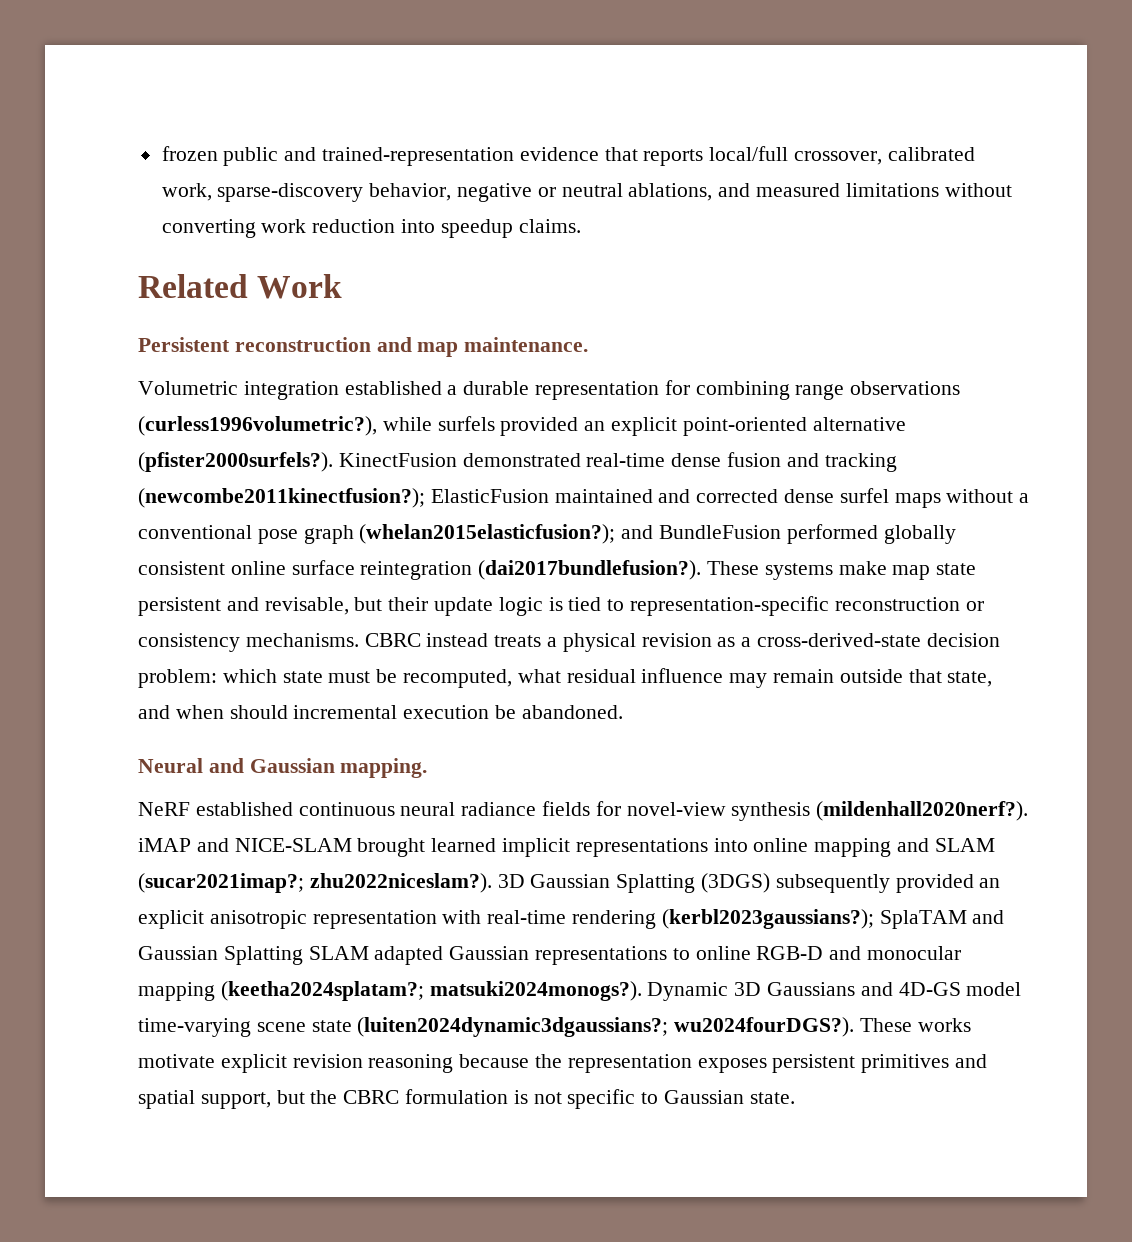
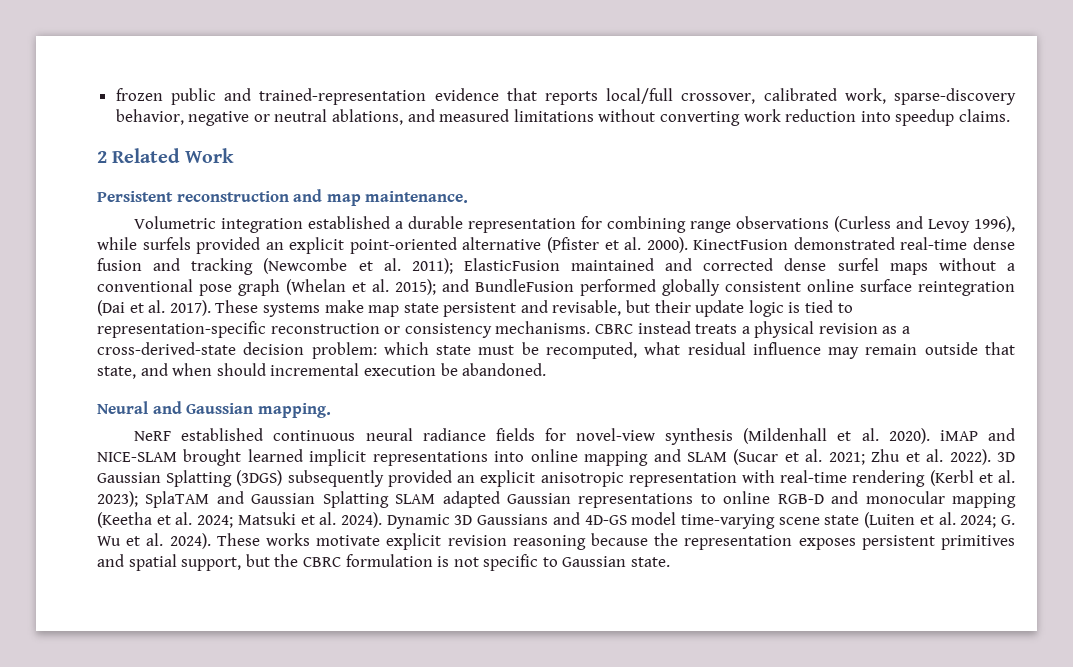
(581, 226) none -> [97,151,107,163] 2
[138,416,377,436] (curless1996volumetric?), -> [834,216,1016,233] (Curless and Levoy 1996),
[138,452,333,472] (pfister2000surfels?). -> [547,237,688,253] (Pfister et al. 2000).
[138,488,425,508] (newcombe2011kinectfusion?); -> [263,258,453,274] (Newcombe et al. 2011);
[359,524,616,544] (whelan2015elasticfusion?); -> [286,279,436,295] (Whelan et al. 2015);
[478,560,702,580] (dai2017bundlefusion?). -> [97,300,211,316] (Dai et al. 2017).
[816,801,1029,821] (mildenhall2020nerf?). -> [743,428,930,444] (Mildenhall et al. 2020).
[138,873,492,893] (sucar2021imap?; zhu2022niceslam?). -> [733,449,991,465] (Sucar et al. 2021; Zhu et al. 2022).
[661,909,874,929] (kerbl2023gaussians?); -> [929,470,1015,486] [97,491,138,507] (Kerbl et al. 2023);
[220,981,642,1001] (keetha2024splatam?; matsuki2024monogs?). -> [97,512,382,528] (Keetha et al. 2024; Matsuki et al. 2024).
[357,1017,855,1037] (luiten2024dynamic3dgaussians?; wu2024fourDGS?). -> [864,512,1015,528] [97,533,211,549] (Luiten et al. 2024; G. Wu et al. 2024).

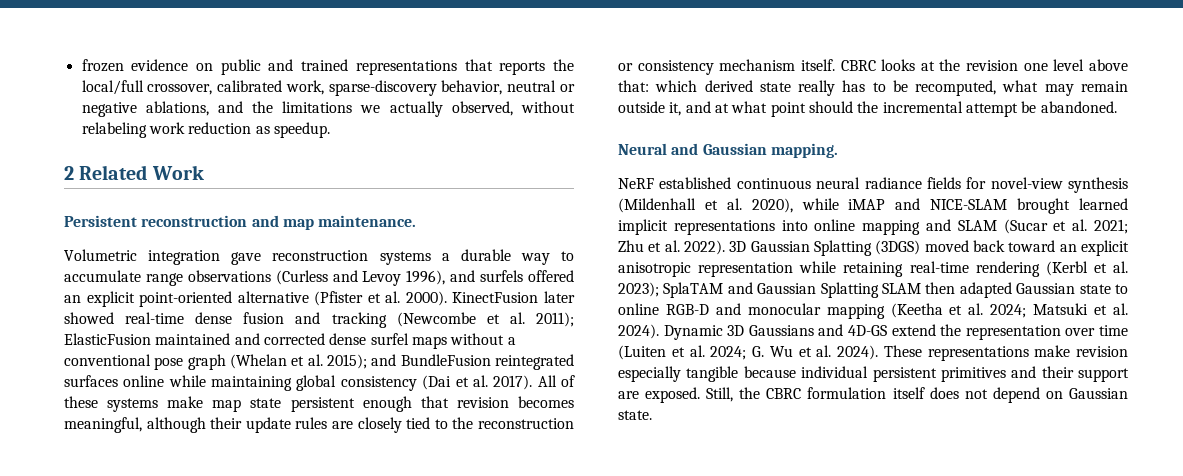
[170,88,499,105] public and trained-representation evidence -> [131,59,457,75] evidence on public and trained representations
(598, 98) none -> [553,59,574,71] the
[188,109,1010,126] negative or neutral ablations, and measured limitations without converting work reduction into speedup claims. -> [507,80,576,92] [81,101,575,117] [81,122,330,138] neutral or negative ablations, and the limitations we actually observed, without relabeling work reduction as speedup.
[308,216,687,233] established a durable representation for combining -> [231,249,574,265] [64,270,141,282] gave reconstruction systems a durable way to accumulate
[97,237,261,254] while surfels provided -> [450,270,575,282] and surfels offered
[793,237,895,250] demonstrated -> [543,291,575,303] [64,312,114,324] later showed
[580,279,1015,296] performed globally consistent online surface reintegration -> [494,354,574,370] [64,375,417,391] reintegrated surfaces online while maintaining global consistency
[215,300,259,313] These -> [537,375,576,387] [64,396,98,408] All of these
[520,300,801,317] and revisable, but their update logic is -> [362,396,574,412] [64,417,402,433] enough that revision becomes meaningful, although their update rules are closely
[97,321,266,338] representation-specific -> [452,417,474,429] the
[495,321,911,338] [97,342,515,359] mechanisms. CBRC instead treats a physical revision as a cross-derived-state decision problem: which state must -> [719,59,1128,71] [618,80,886,96] mechanism itself. CBRC looks at the revision one level above that: which derived state really has to
[687,342,821,355] residual influence -> (1039, 86) none
[985,342,1016,355] [97,363,436,379] that state, and when should incremental execution -> [669,101,1018,117] it, and at what point should the incremental attempt
[888,428,930,444] 2020). -> [751,198,839,213] 2020), while
[287,470,452,487] subsequently provided -> [924,240,1056,252] moved back toward
[741,470,775,483] with -> [799,261,904,277] while retaining
(436, 499) none -> [925,282,956,294] then
[578,493,694,508] representations -> [1079,284,1111,294] state
[631,512,860,529] model time-varying scene state -> [891,324,1128,340] extend the representation over time
[266,533,1016,550] [97,554,558,571] works motivate explicit revision reasoning because the representation exposes persistent primitives and spatial support, but the CBRC formulation is not specific to -> [927,345,1128,361] [618,366,1129,382] [618,387,1063,403] representations make revision especially tangible because individual persistent primitives and their support are exposed. Still, the CBRC formulation itself does not depend on

